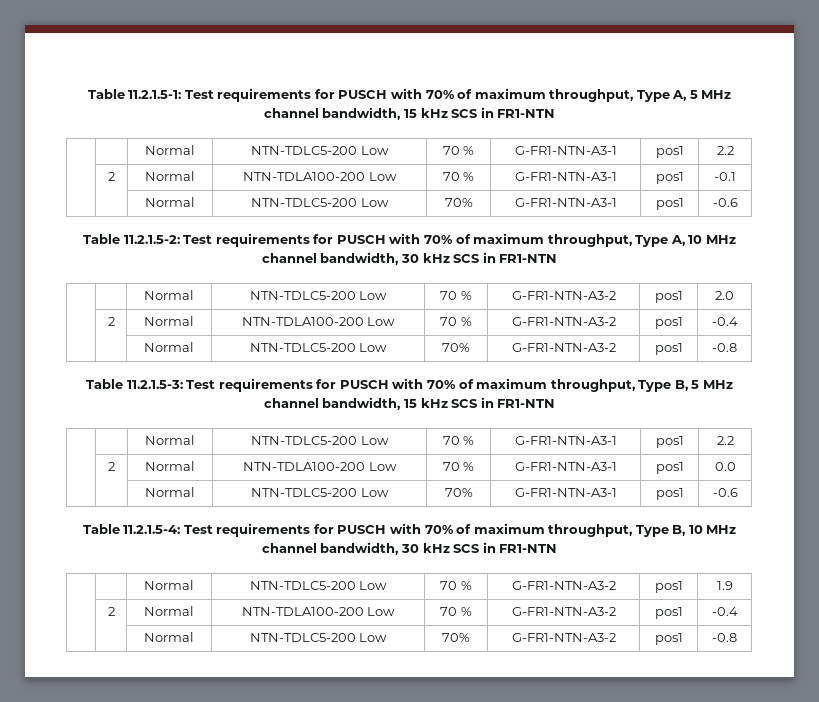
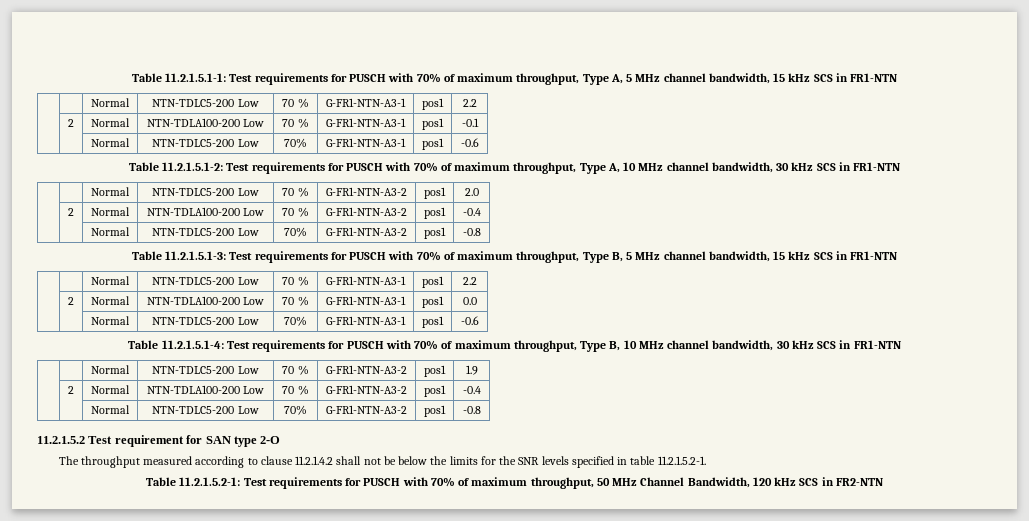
[87,89,182,99] Table 11.2.1.5-1: -> [131,73,227,82] Table 11.2.1.5.1-1:
[123,235,180,244] 11.2.1.5-2: -> [162,162,224,171] 11.2.1.5.1-2:
[126,380,183,389] 11.2.1.5-3: -> [165,251,227,260] 11.2.1.5.1-3:
[123,525,181,534] 11.2.1.5-4: -> [161,340,224,349] 11.2.1.5.1-4:
(737, 637) none -> [37,435,281,447] [58,456,706,468] [146,477,883,489] // 11.2.1.5.2 Test requirement for SAN type 2-O // The throughput measured according to clause 11.2.1.4.2 shall not be below the limits for the SNR levels specified in table 11.2.1.5.2-1. // Table 11.2.1.5.2-1: Test requirements for PUSCH with 70% of maximum throughput, 50 MHz Channel Bandwidth, 120 kHz SCS in FR2-NTN

